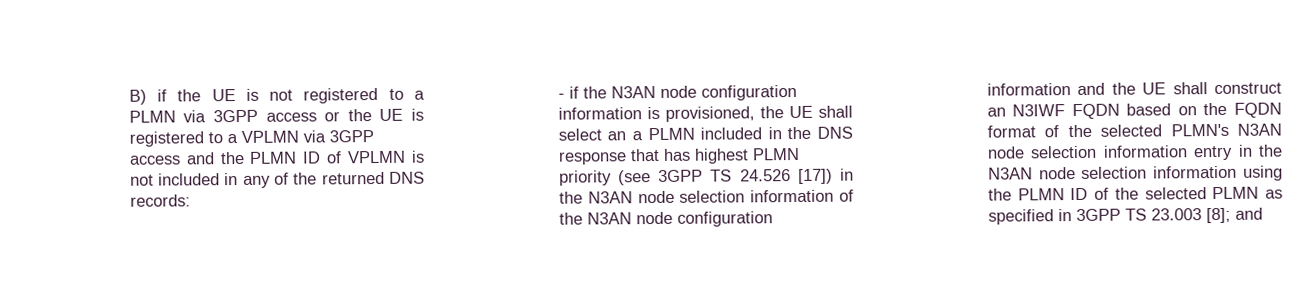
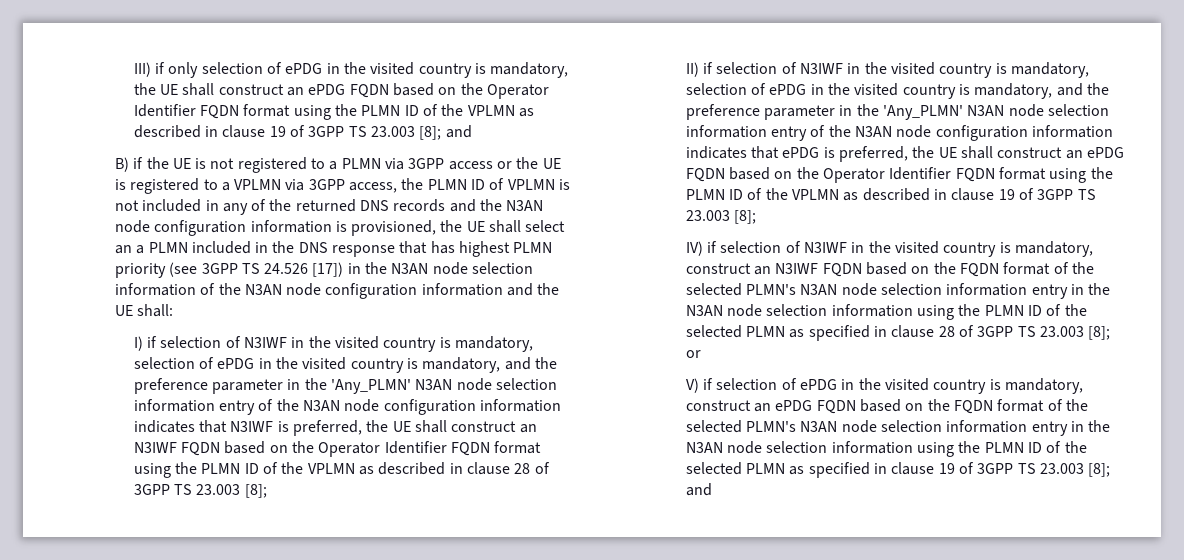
(128, 97) none -> [133,62,569,78] [133,83,550,99] [133,104,535,120] [133,125,472,140] III) if only selection of ePDG in the visited country is mandatory, the UE shall construct an ePDG FQDN based on the Operator Identifier FQDN format using the PLMN ID of the VPLMN as described in clause 19 of 3GPP TS 23.003 [8]; and //
[128,152,215,165] access and -> [349,182,398,193] access,
[129,194,191,207] [557,86,579,99] records: // - if -> [393,199,476,212] records and
(1167, 88) none -> [137,304,174,317] [133,336,534,352] [133,357,558,373] [133,378,558,394] [133,399,562,415] [133,420,411,436] shall: // I) if selection of N3IWF in the visited country is mandatory, selection of ePDG in the visited country is mandatory, and the preference parameter in the 'Any_PLMN' N3AN node selection information entry of the N3AN node configuration information indicates that N3IWF is preferred, the UE
(1228, 109) none -> [318,441,542,457] [133,462,550,478] [133,484,267,498] [685,62,1090,78] [685,83,1110,99] [685,104,1110,120] [685,125,1114,141] [685,146,1125,162] [685,167,1113,183] [685,188,1096,201] [685,210,757,224] [685,241,1094,257] [685,262,956,277] Operator Identifier FQDN format using the PLMN ID of the VPLMN as described in clause 28 of 3GPP TS 23.003 [8]; // II) if selection of N3IWF in the visited country is mandatory, selection of ePDG in the visited country is mandatory, and the preference parameter in the 'Any_PLMN' N3AN node selection information entry of the N3AN node configuration information indicates that ePDG is preferred, the UE shall construct an ePDG FQDN based on the Operator Identifier FQDN format using the PLMN ID of the VPLMN as described in clause 19 of 3GPP TS 23.003 [8]; // IV) if selection of N3IWF in the visited country is mandatory, construct an N3IWF FQDN based on the
(1072, 215) none -> [891,325,1111,340] [685,350,701,358] [685,378,1084,394] [685,399,1089,414] [685,420,1111,436] [685,441,1087,457] [685,462,975,478] clause 28 of 3GPP TS 23.003 [8]; or // V) if selection of ePDG in the visited country is mandatory, construct an ePDG FQDN based on the FQDN format of the selected PLMN's N3AN node selection information entry in the N3AN node selection information using the PLMN ID of the selected PLMN as specified in clause 19 of

